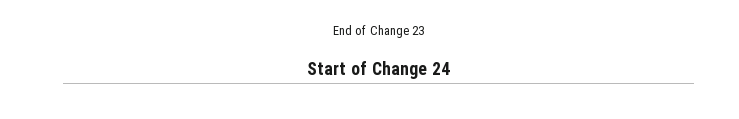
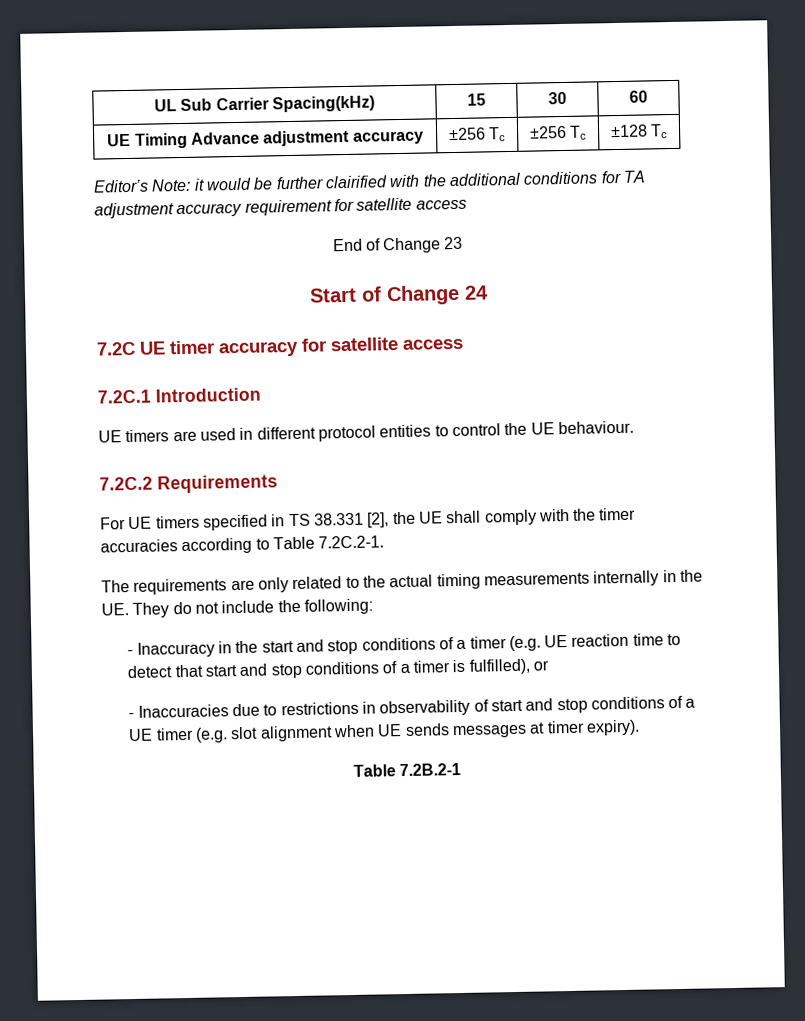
(332, 30) none -> [154,95,375,113] [467,93,486,106] [548,91,567,105] [629,90,648,103] [107,129,424,149] [448,127,507,142] [528,125,588,140] [609,124,669,139] [93,170,646,193] [94,197,467,219] UL Sub Carrier Spacing(kHz) | 15 | 30 | 60 // UE Timing Advance adjustment accuracy | ±256 Tc | ±256 Tc | ±128 Tc // Editor’s Note: it would be further clairified with the additional conditions for TA adjustment accuracy requirement for satellite access //
(450, 68) none -> [96,337,464,358] [97,387,261,404] [98,420,634,443] [99,474,278,494] [100,507,637,531] [100,535,385,555] [101,569,703,595] [101,598,373,618] [127,633,682,658] [127,658,549,679] [128,695,696,719] [128,719,640,743] [352,762,462,777] // 7.2C UE timer accuracy for satellite access // 7.2C.1 Introduction // UE timers are used in different protocol entities to control the UE behaviour. // 7.2C.2 Requirements // For UE timers specified in TS 38.331 [2], the UE shall comply with the timer accuracies according to Table 7.2C.2-1. // The requirements are only related to the actual timing measurements internally in the UE. They do not include the following: // - Inaccuracy in the start and stop conditions of a timer (e.g. UE reaction time to detect that start and stop conditions of a timer is fulfilled), or // - Inaccuracies due to restrictions in observability of start and stop conditions of a UE timer (e.g. slot alignment when UE sends messages at timer expiry). // Table 7.2B.2-1

